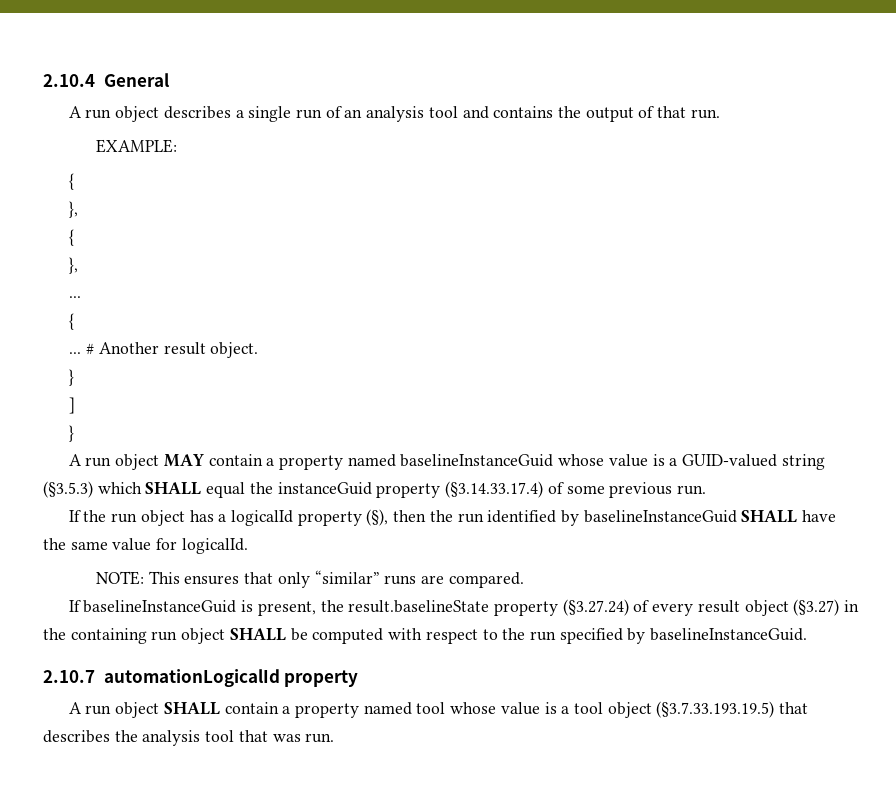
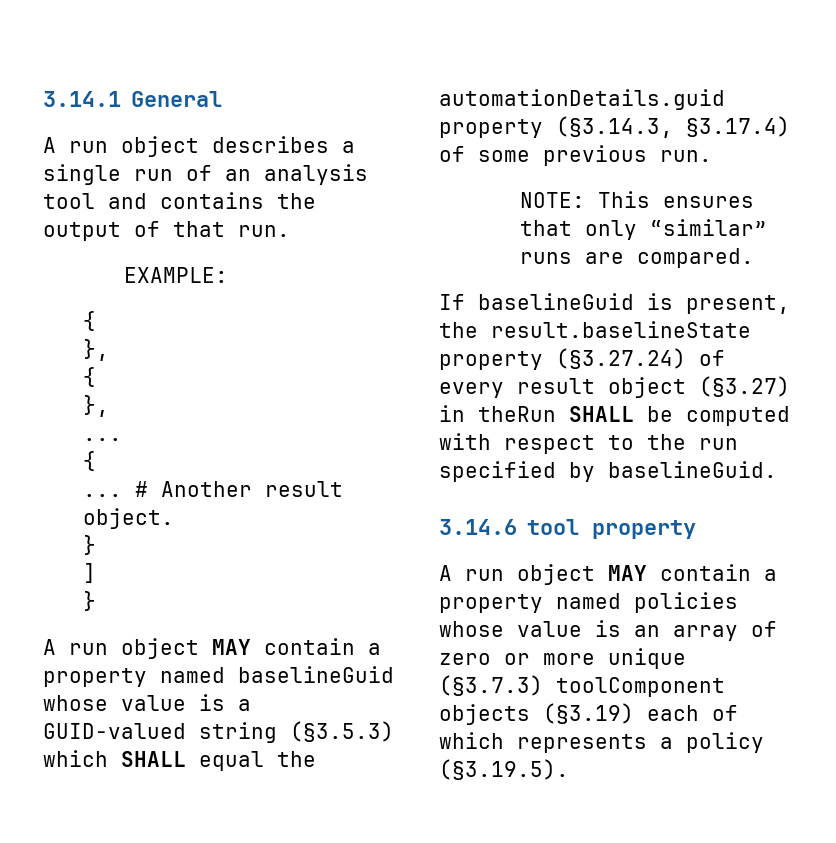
[43,74,95,87] 2.10.4 -> [43,91,121,107] 3.14.1
[400,454,554,467] baselineInstanceGuid -> [238,666,394,683] baselineGuid
[277,481,544,498] instanceGuid property (§3.14.33.17.4) -> [439,89,725,110] [439,116,790,138] automationDetails.guid property (§3.14.3, §3.17.4)
[68,509,837,526] [43,538,248,554] // If the run object has a logicalId property (§), then the run identified by baselineInstanceGuid SHALL have the same value for logicalId. -> (712, 156) none
[83,600,237,613] baselineInstanceGuid -> [478,293,634,310] baselineGuid
[43,628,226,644] the containing run object -> [478,406,556,422] theRun
[650,628,808,641] [43,669,280,687] baselineInstanceGuid. // 2.10.7 automationLogicalId -> [608,461,777,478] [439,519,580,535] baselineGuid. // 3.14.6 tool
[163,701,809,718] [43,730,335,746] SHALL contain a property named tool whose value is a tool object (§3.7.33.193.19.5) that describes the analysis tool that was run. -> [608,564,777,581] [439,592,738,613] [439,620,777,641] [439,648,686,669] [439,675,725,697] [439,703,738,725] [439,732,764,753] [439,759,569,780] MAY contain a property named policies whose value is an array of zero or more unique (§3.7.3) toolComponent objects (§3.19) each of which represents a policy (§3.19.5).

